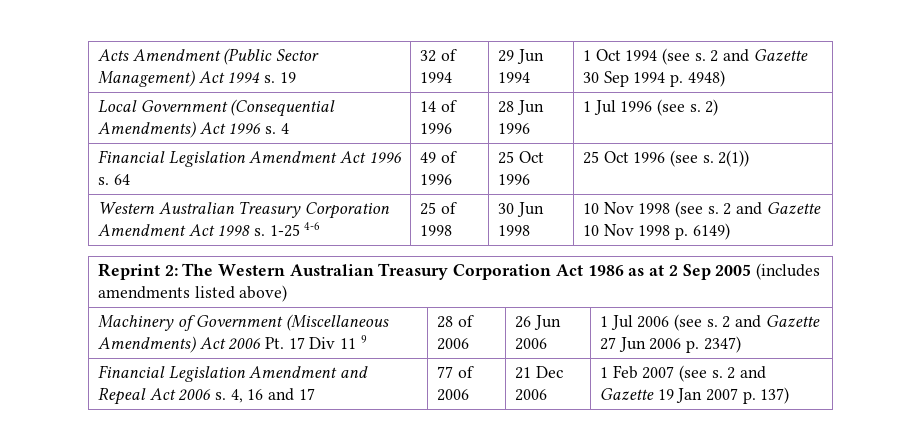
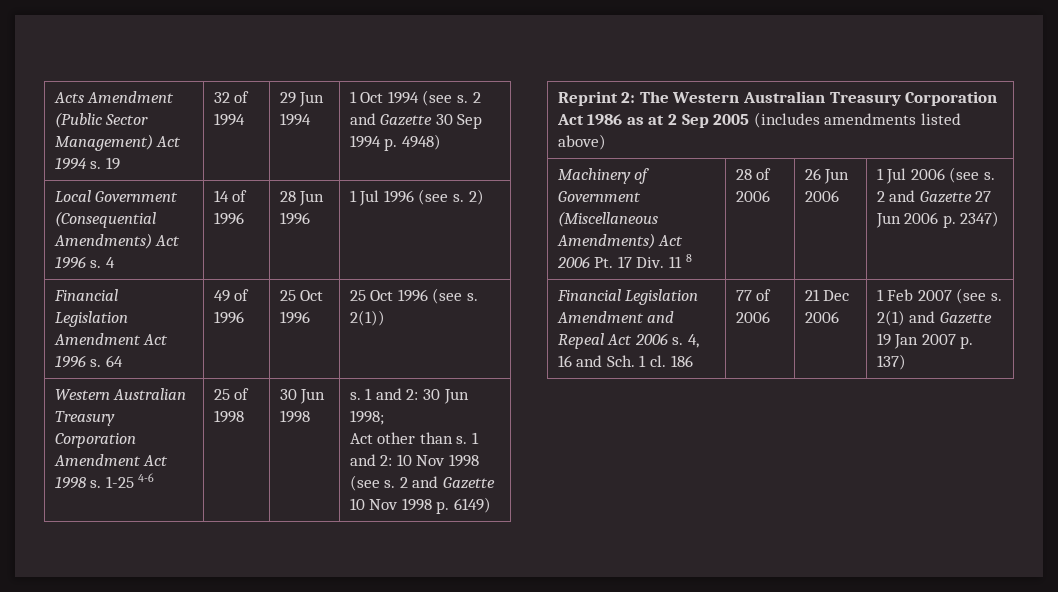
(530, 230) none -> [349,388,469,404] [349,410,384,425] [349,432,479,444] [349,454,393,466] s. 1 and 2: 30 Jun 1998; // Act other than s. 1 and 2:
[309,335,367,349] Div 11 9 -> [636,254,692,268] Div. 11 8
[298,388,315,400] 17 -> [606,355,693,367] Sch. 1 cl. 186
[727,367,736,379] 2 -> [876,310,905,326] 2(1)

